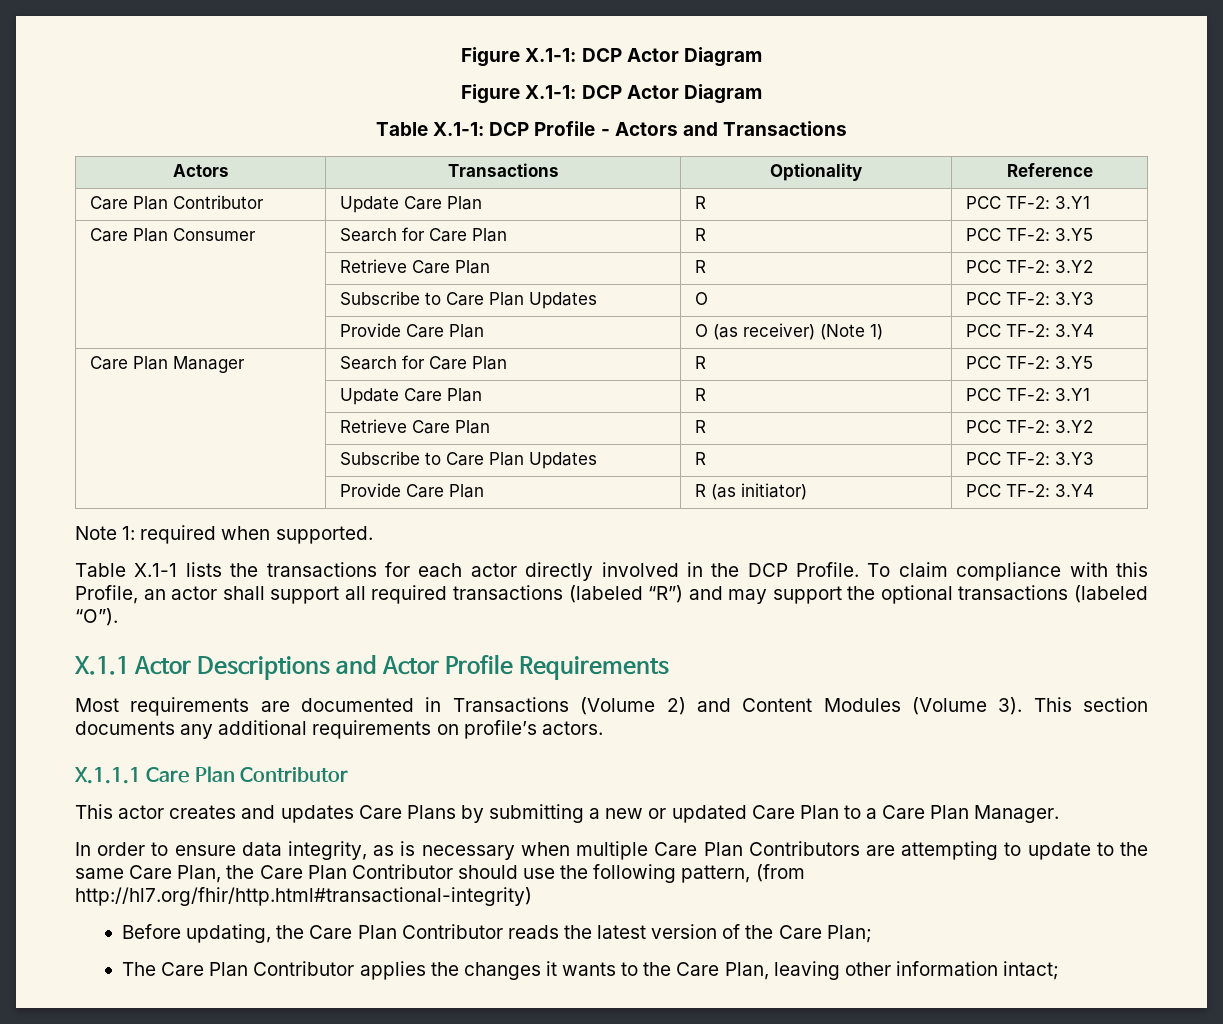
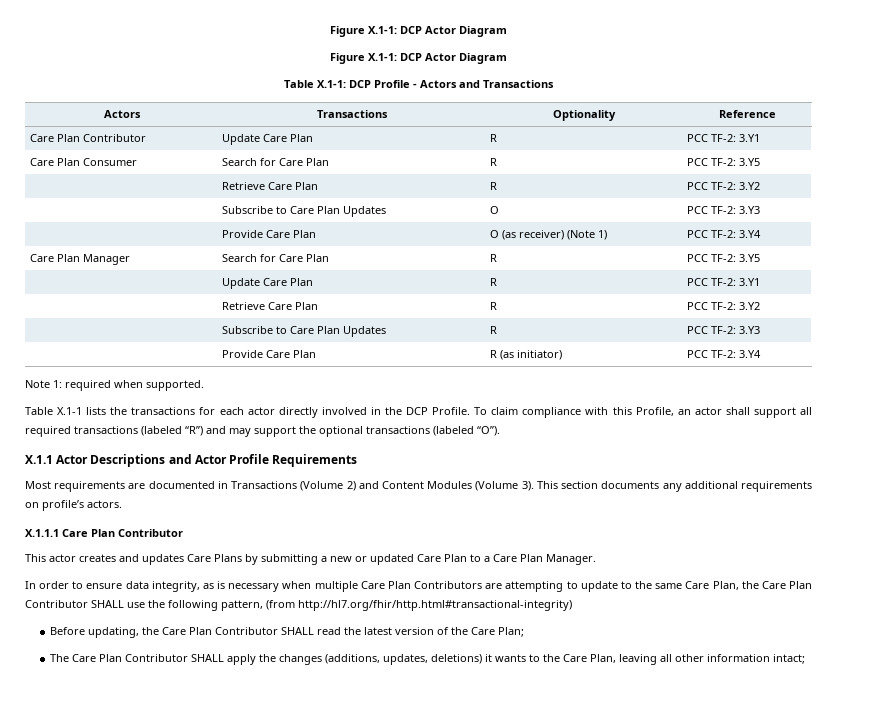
[457,865,518,879] should -> [91,600,124,608] SHALL
[507,925,559,939] reads -> [280,627,341,635] SHALL read
[359,961,541,980] applies the changes -> [190,654,482,665] SHALL apply the changes (additions, updates, deletions)
(840, 970) none -> [659,654,672,662] all

